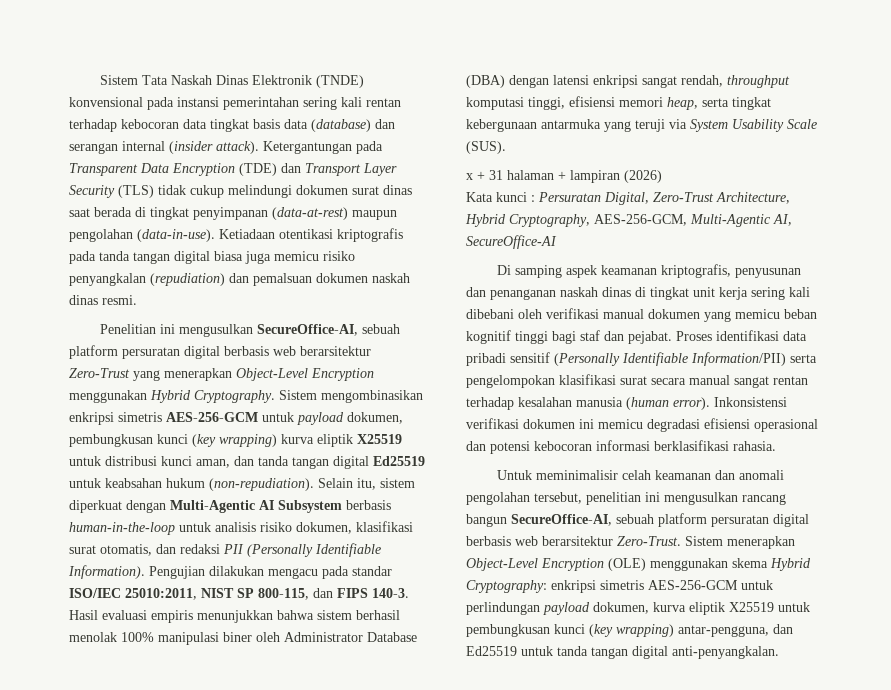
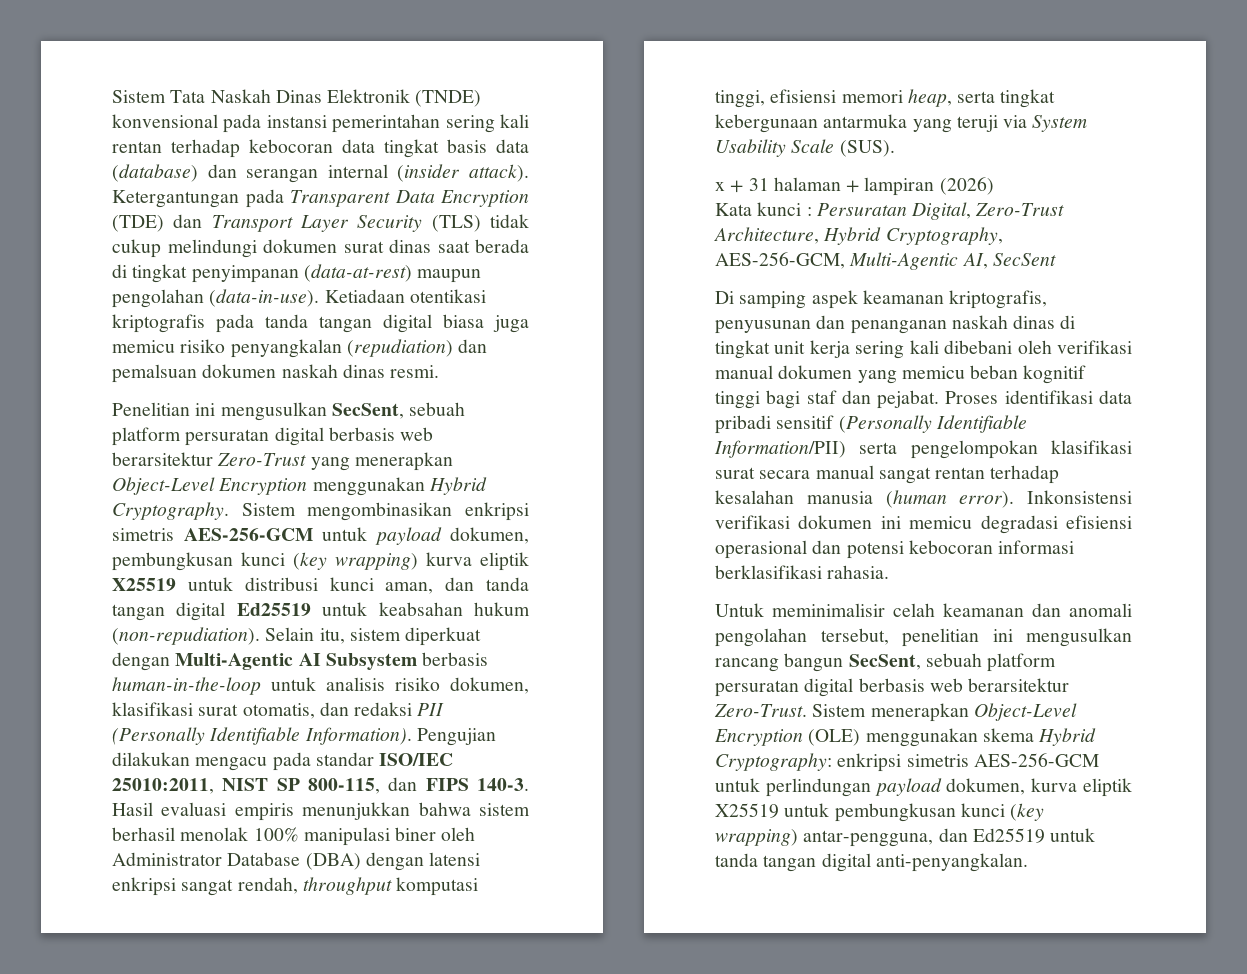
[256,324,358,336] SecureOffice-AI, -> [331,403,404,419] SecSent,
[466,235,557,249] SecureOffice-AI -> [992,253,1056,266] SecSent
[511,514,612,526] SecureOffice-AI, -> [848,654,921,670] SecSent,

